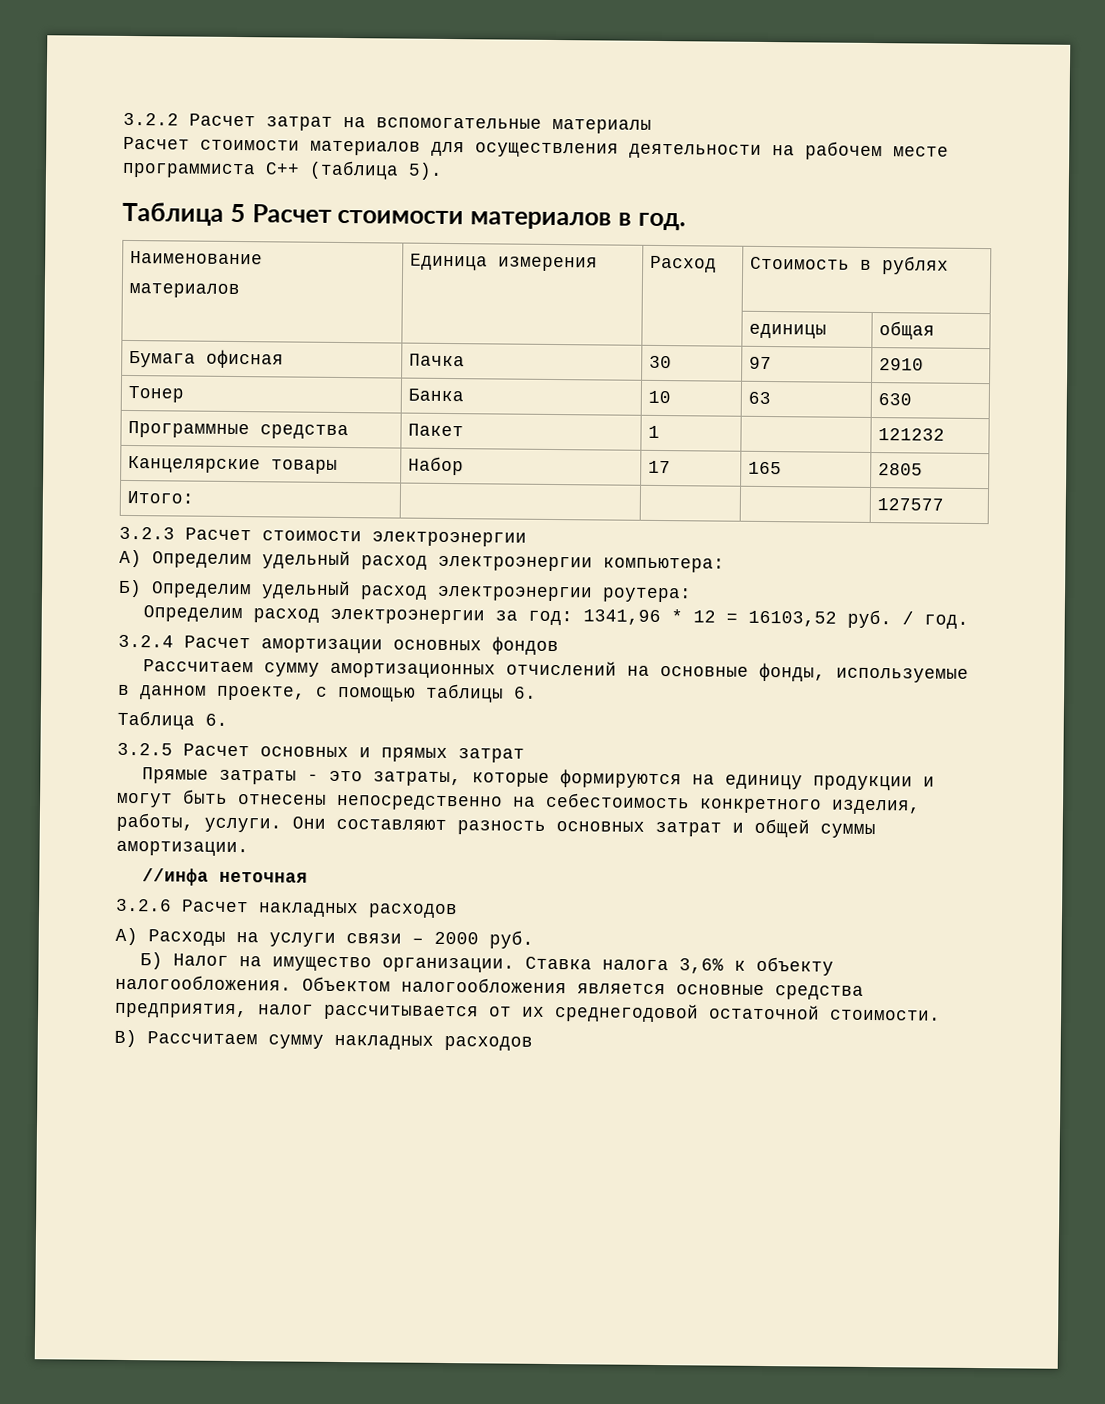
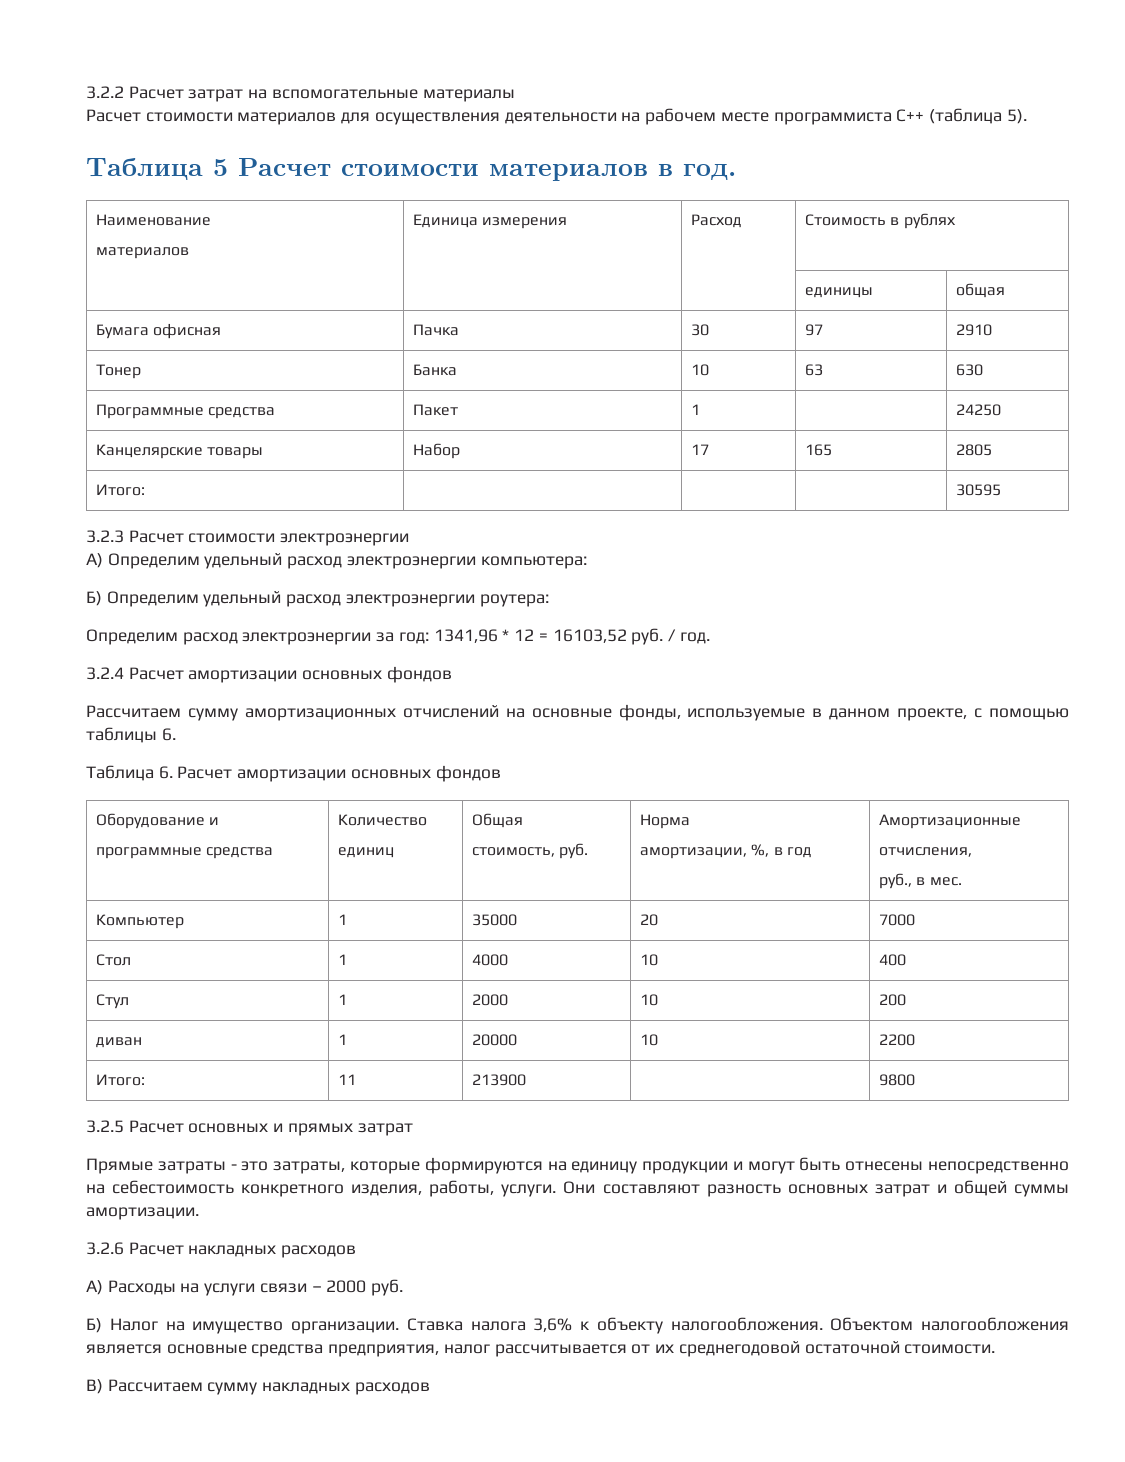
[877,428,945,441] 121232 -> [955,404,1001,416] 24250
[876,498,944,511] 127577 -> [955,484,1001,496] 30595
(228, 719) none -> [177,765,501,782] [95,813,220,829] [95,847,274,859] [337,814,427,826] [337,847,394,858] [471,813,523,828] [471,843,589,859] [639,814,690,829] [639,844,812,859] [878,814,1021,829] [878,847,972,857] [878,873,962,889] [95,914,184,929] [337,914,347,925] [471,914,517,926] [639,914,658,926] [878,914,915,926] [95,954,131,966] [337,954,347,965] [471,954,508,966] [639,954,658,966] [878,954,906,966] [95,994,129,1009] [337,994,347,1005] [471,994,508,1006] [639,994,658,1006] [878,994,906,1006] [95,1037,142,1048] [337,1034,347,1045] [471,1034,517,1046] [639,1034,658,1046] [878,1034,915,1046] [95,1074,145,1086] [337,1074,356,1085] [471,1074,526,1086] [878,1074,915,1086] Расчет амортизации основных фондов // Оборудование и // программные средства | Количество // единиц | Общая // стоимость, руб. | Норма // амортизации, %, в год | Амортизационные // отчисления, // руб., в мес. // Компьютер | 1 | 35000 | 20 | 7000 // Стол | 1 | 4000 | 10 | 400 // Стул | 1 | 2000 | 10 | 200 // диван | 1 | 20000 | 10 | 2200 // Итого: | 11 | 213900 | | 9800
[142,868,309,886] // //инфа неточная -> (199, 1213) none

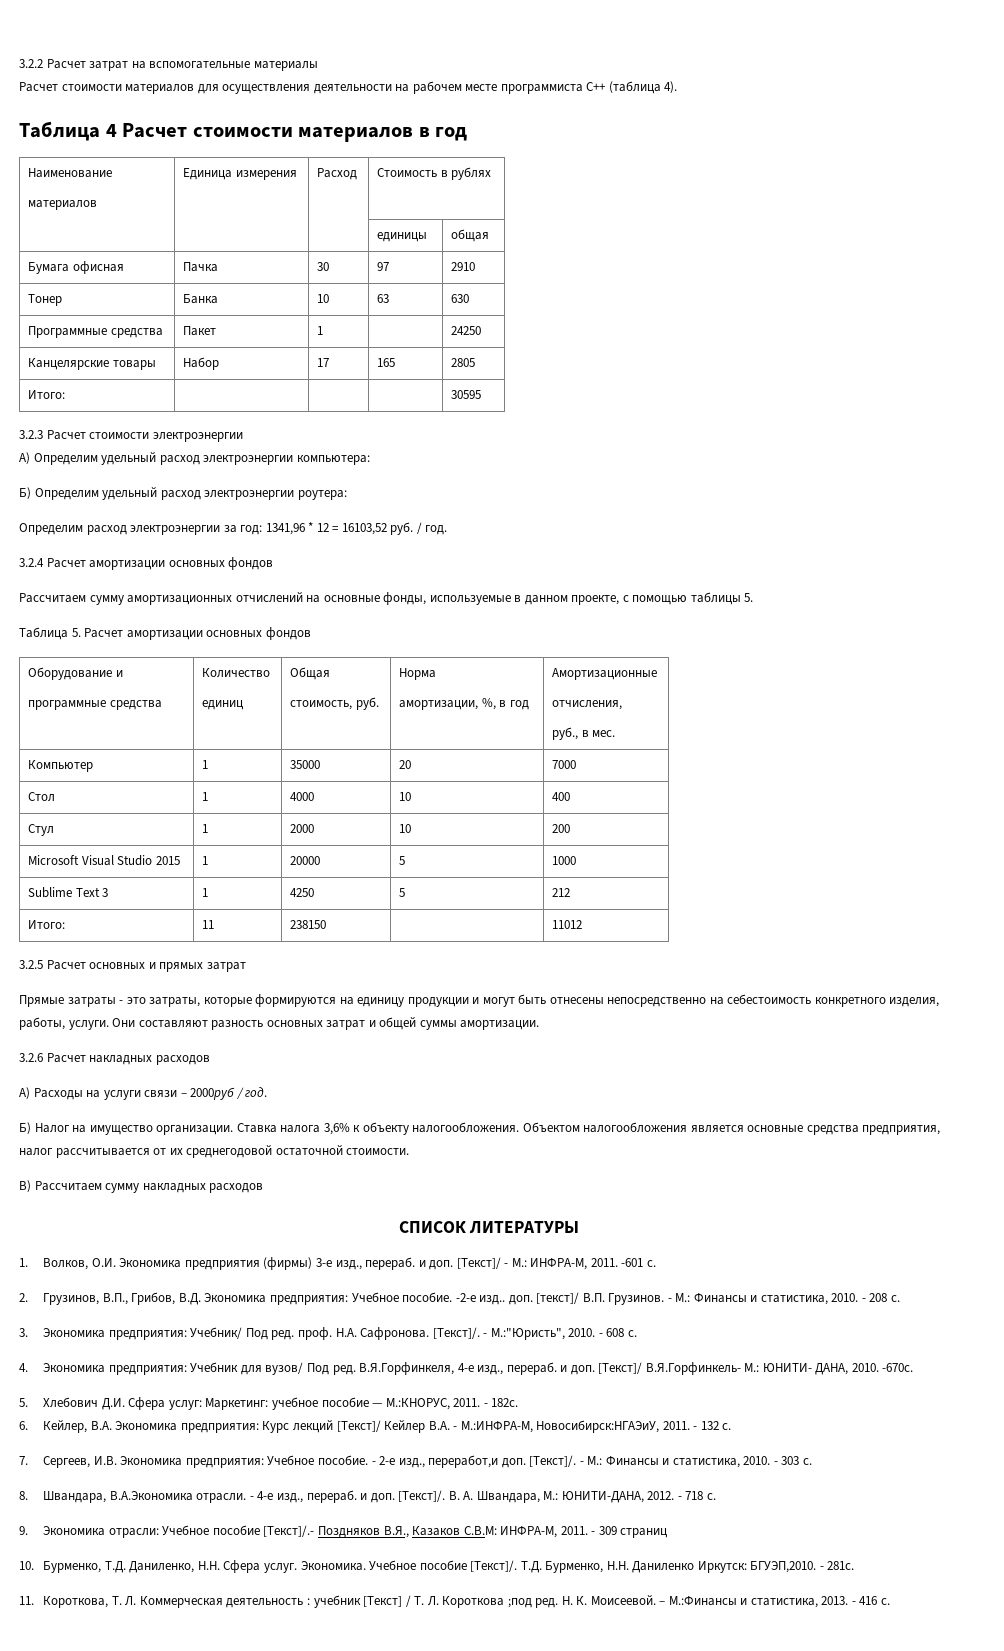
[1006,109,1027,124] [86,158,228,180] 5). // Таблица 5 -> [664,81,678,93] [19,121,117,141] 4). // Таблица 4
[683,164,736,180] год. -> [435,127,468,141] год
[161,728,176,741] [86,765,173,781] 6. // Таблица 6. -> [744,593,754,602] [19,627,81,640] 5. // Таблица 5.
[95,1037,142,1048] [337,1034,347,1045] [471,1034,517,1046] [639,1034,658,1046] [878,1034,915,1046] диван | 1 | 20000 | 10 | 2200 -> [28,855,180,866] [202,856,209,865] [290,856,321,865] [399,856,406,865] [552,856,577,865] [28,887,109,898] [202,888,209,897] [290,888,315,897] [399,888,406,897] [552,888,571,897] Microsoft Visual Studio 2015 | 1 | 20000 | 5 | 1000 // Sublime Text 3 | 1 | 4250 | 5 | 212
[471,1074,526,1086] [878,1074,915,1086] 213900 | | 9800 -> [290,920,327,929] [552,920,583,929] 238150 | | 11012
[326,1279,404,1296] 2000 руб. -> [190,1087,268,1100] 2000руб / год.
(430, 1388) none -> [398,1221,580,1234] [19,1257,656,1270] [19,1292,900,1305] [19,1327,637,1340] [19,1362,914,1375] [19,1397,519,1410] [19,1420,732,1433] [19,1455,812,1468] [19,1490,716,1503] [19,1525,668,1538] [19,1560,855,1573] [19,1595,890,1608] // СПИСОК ЛИТЕРАТУРЫ // 1. Волков, О.И. Экономика предприятия (фирмы) 3-е изд., перераб. и доп. [Текст]/ - М.: ИНФРА-М, 2011. -601 с. // 2. Грузинов, В.П., Грибов, В.Д. Экономика предприятия: Учебное пособие. -2-е изд.. доп. [текст]/ В.П. Грузинов. - М.: Финансы и статистика, 2010. - 208 с. // 3. Экономика предприятия: Учебник/ Под ред. проф. Н.А. Сафронова. [Текст]/. - М.:"Юристь", 2010. - 608 с. // 4. Экономика предприятия: Учебник для вузов/ Под ред. В.Я.Горфинкеля, 4-е изд., перераб. и доп. [Текст]/ В.Я.Горфинкель- М.: ЮНИТИ- ДАНА, 2010. -670с. // 5. Хлебович Д.И. Сфера услуг: Маркетинг: учебное пособие — М.:КНОРУС, 2011. - 182с. // 6. Кейлер, В.А. Экономика предприятия: Курс лекций [Текст]/ Кейлер В.А. - М.:ИНФРА-М, Новосибирск:НГАЭиУ, 2011. - 132 с. // 7. Сергеев, И.В. Экономика предприятия: Учебное пособие. - 2-е изд., переработ,и доп. [Текст]/. - М.: Финансы и статистика, 2010. - 303 с. // 8. Швандара, В.А.Экономика отрасли. - 4-е изд., перераб. и доп. [Текст]/. В. А. Швандара, М.: ЮНИТИ-ДАНА, 2012. - 718 с. // 9. Экономика отрасли: Учебное пособие [Текст]/.- Поздняков В.Я., Казаков С.В.М: ИНФРА-М, 2011. - 309 страниц // 10. Бурменко, Т.Д. Даниленко, Н.Н. Сфера услуг. Экономика. Учебное пособие [Текст]/. Т.Д. Бурменко, Н.Н. Даниленко Иркутск: БГУЭП,2010. - 281с. // 11. Короткова, Т. Л. Коммерческая деятельность : учебник [Текст] / Т. Л. Короткова ;под ред. Н. К. Моисеевой. – М.:Финансы и статистика, 2013. - 416 с.

